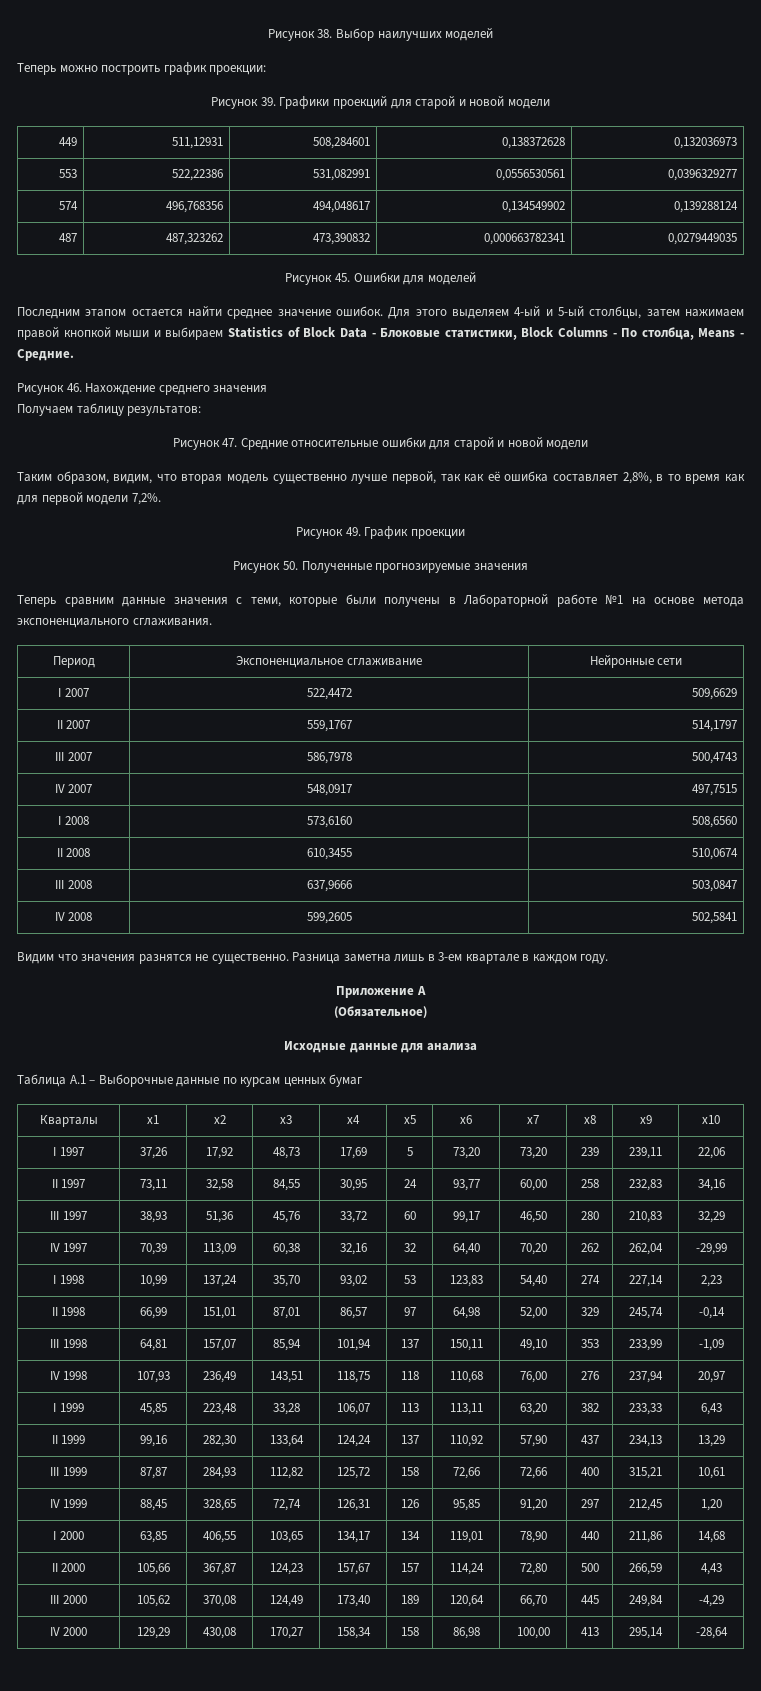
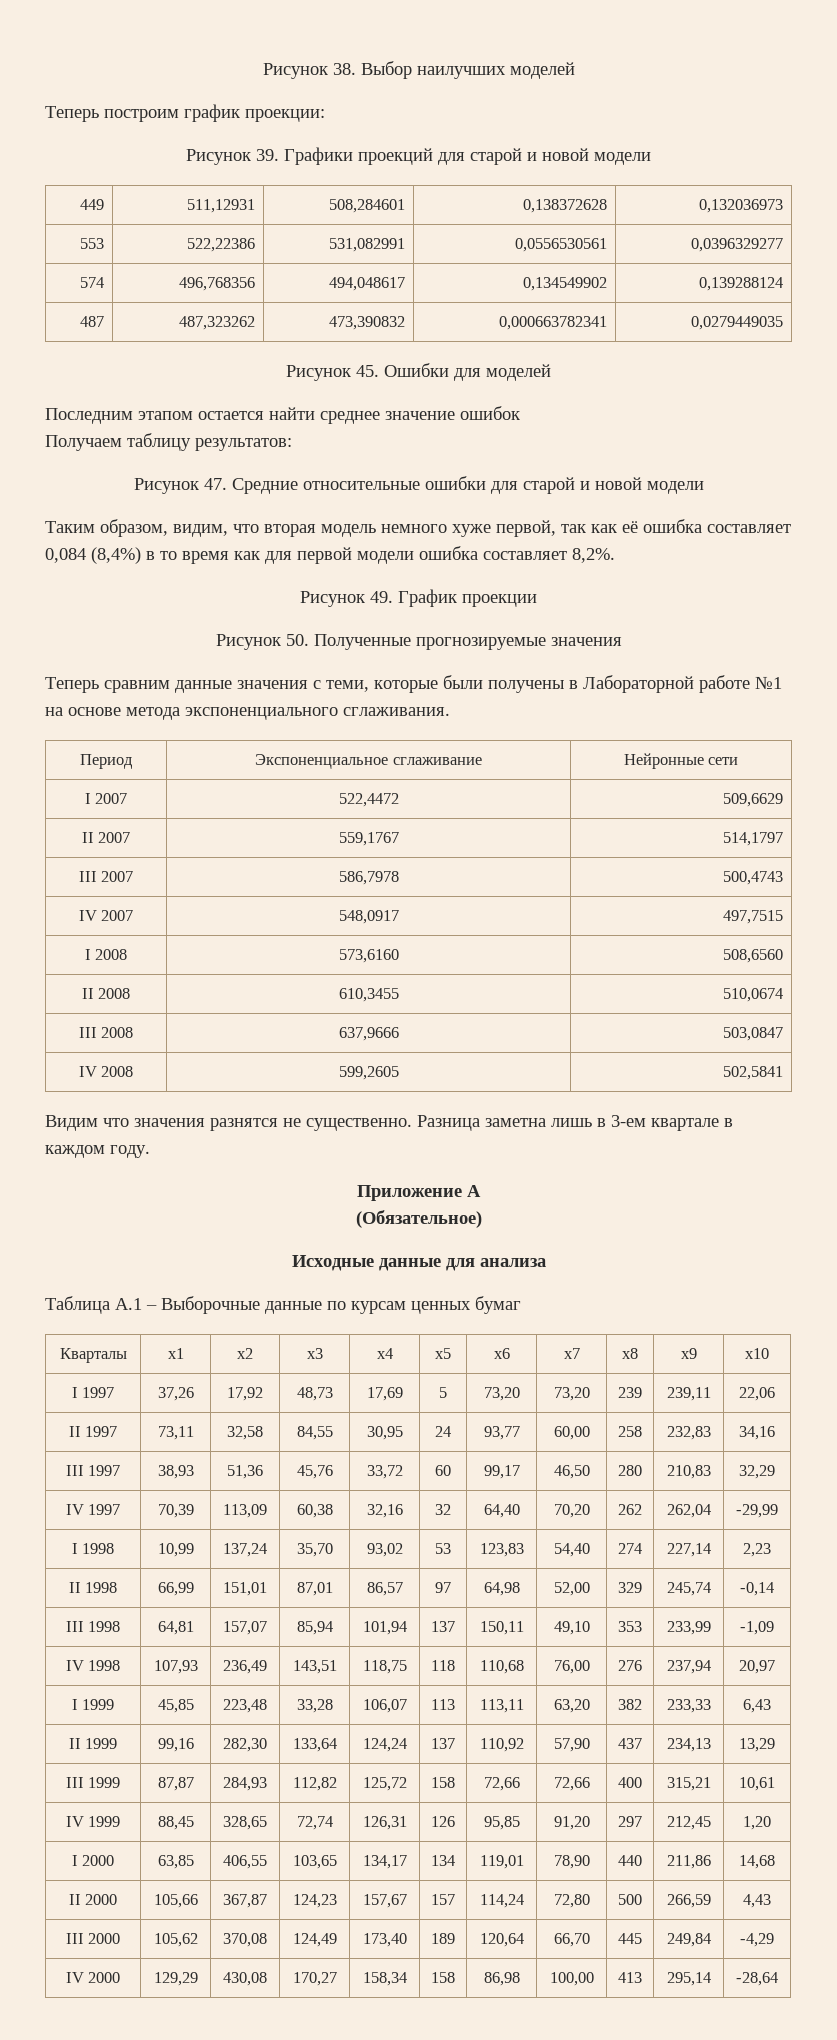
[59,65,161,75] можно построить -> [104,109,179,122] построим
[336,306,745,319] [17,327,744,340] [17,349,74,361] [17,383,268,395] ошибок. Для этого выделяем 4-ый и 5-ый столбцы, затем нажимаем правой кнопкой мыши и выбираем Statistics of Block Data - Блоковые статистики, Block Columns - По столбца, Means - Средние. // Рисунок 46. Нахождение среднего значения -> [460,406,520,420] ошибок
[272,474,388,484] существенно лучше -> [381,524,491,537] немного хуже
[622,472,652,484] 2,8%, -> [45,547,141,564] 0,084 (8,4%)
[131,493,161,505] 7,2%. -> [419,546,615,563] ошибка составляет 8,2%.

